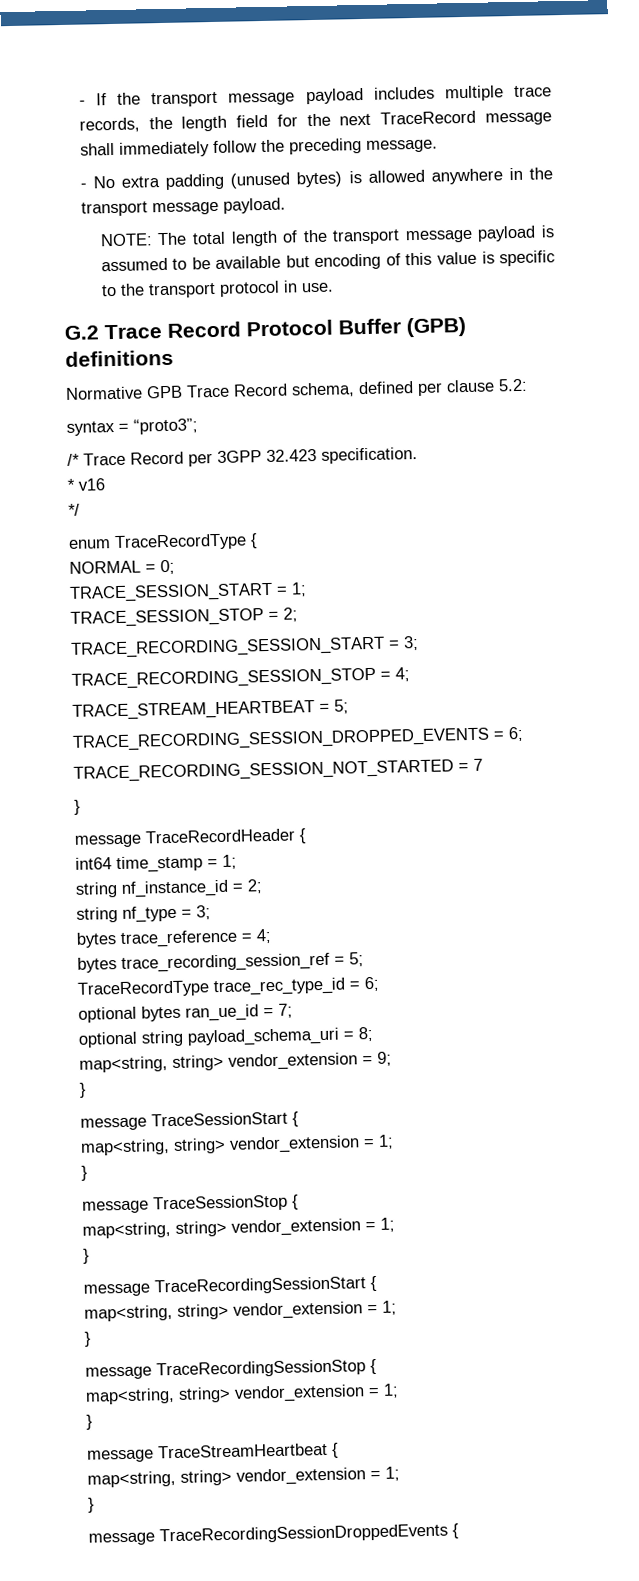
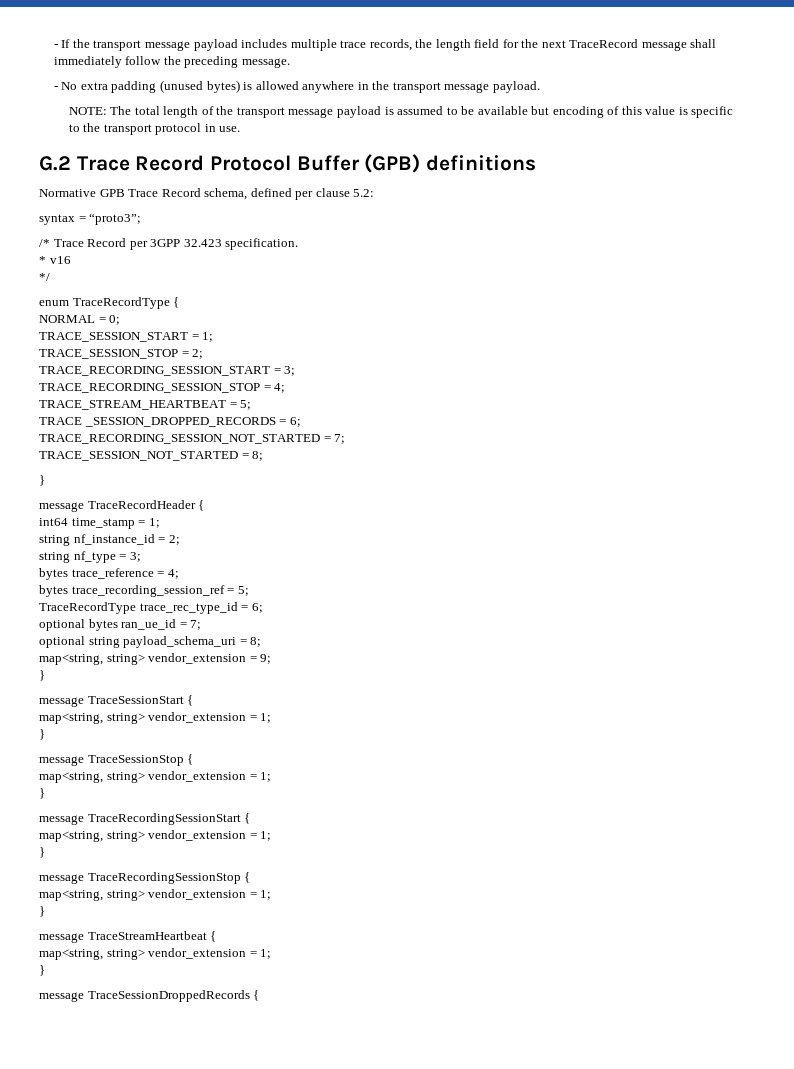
[72,727,490,752] TRACE_RECORDING_SESSION_DROPPED_EVENTS -> [39,417,276,427] TRACE _SESSION_DROPPED_RECORDS
[473,758,483,771] 7 -> [334,434,346,444] [39,451,264,461] 7; // TRACE_SESSION_NOT_STARTED = 8;
[159,1523,448,1545] TraceRecordingSessionDroppedEvents -> [87,990,250,1002] TraceSessionDroppedRecords

